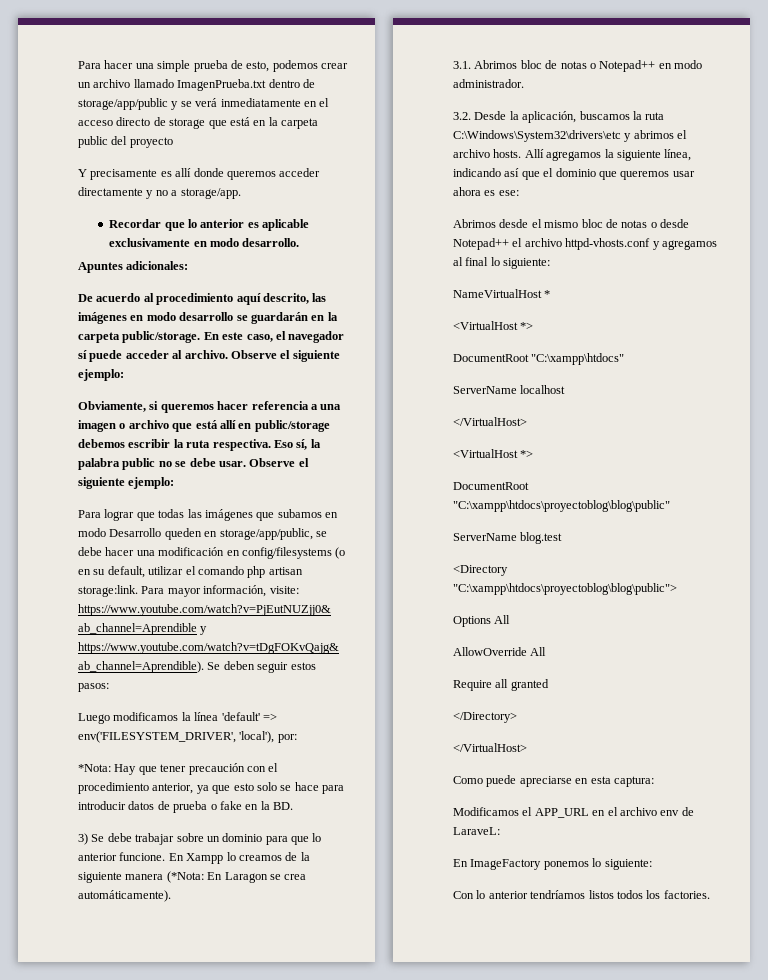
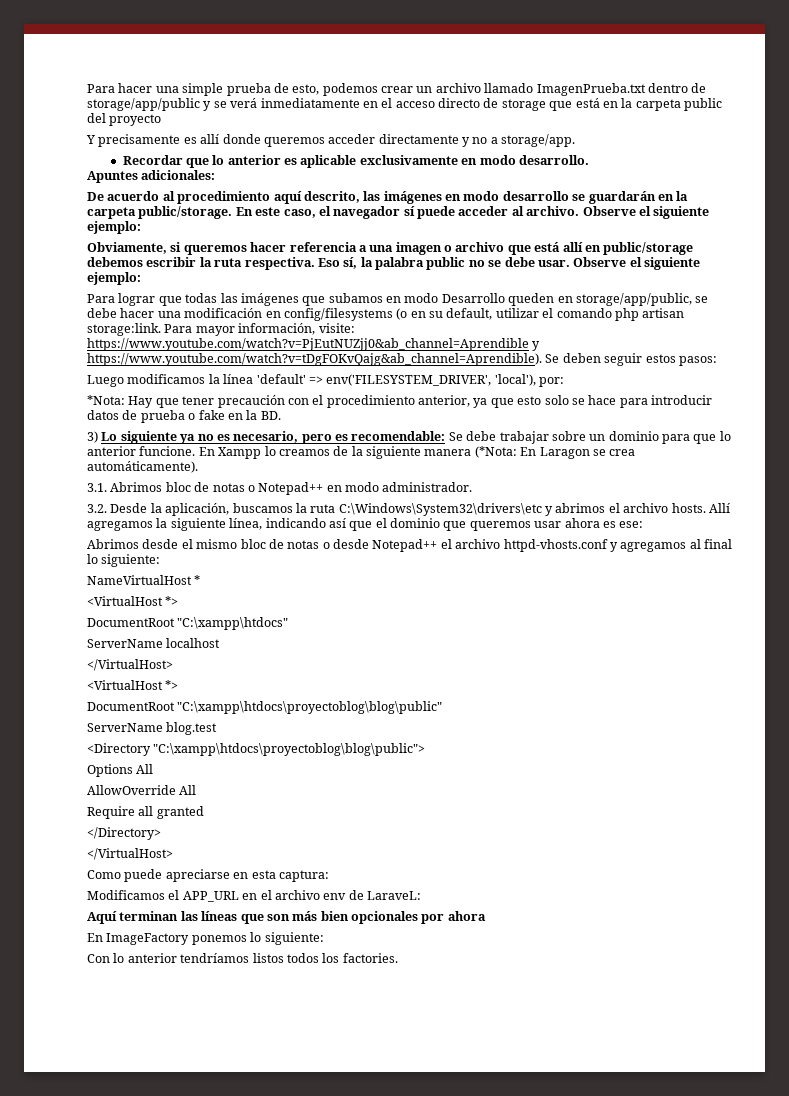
(88, 839) none -> [101,431,446,444] Lo siguiente ya no es necesario, pero es recomendable:
(500, 831) none -> [87,911,486,924] // Aquí terminan las líneas que son más bien opcionales por ahora

